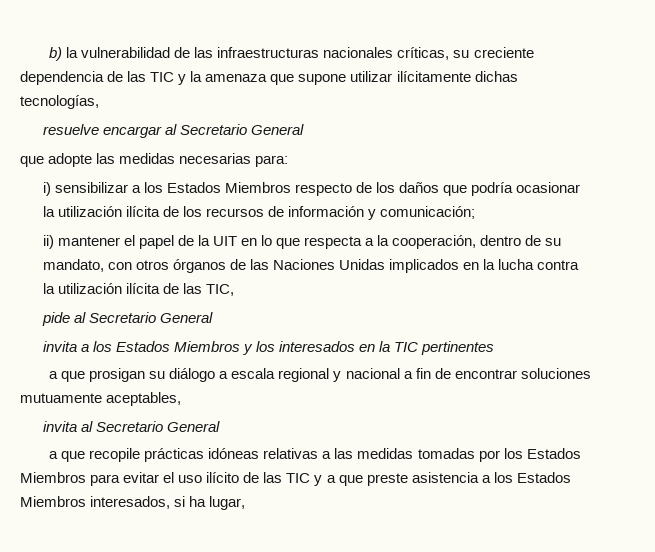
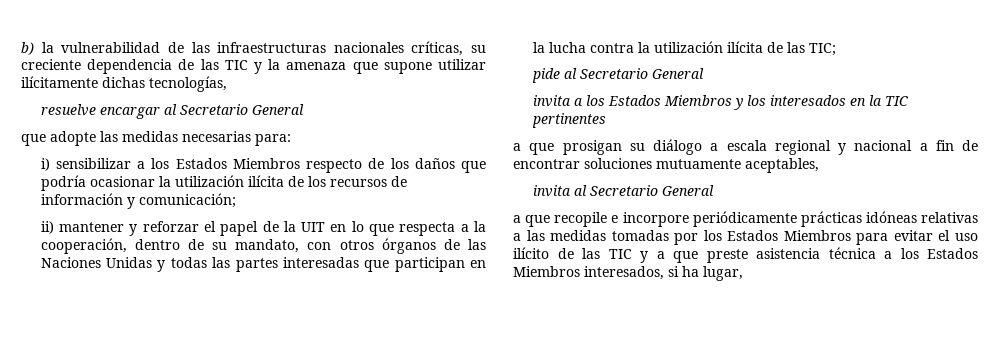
(120, 241) none -> [129,221,199,236] y reforzar
[388,259,459,273] implicados -> [157,257,465,272] y todas las partes interesadas que participan
[205,284,234,296] TIC, -> [808,43,836,56] TIC;
(141, 455) none -> [611,211,797,227] e incorpore periódicamente
(479, 477) none -> [828,247,876,259] técnica

